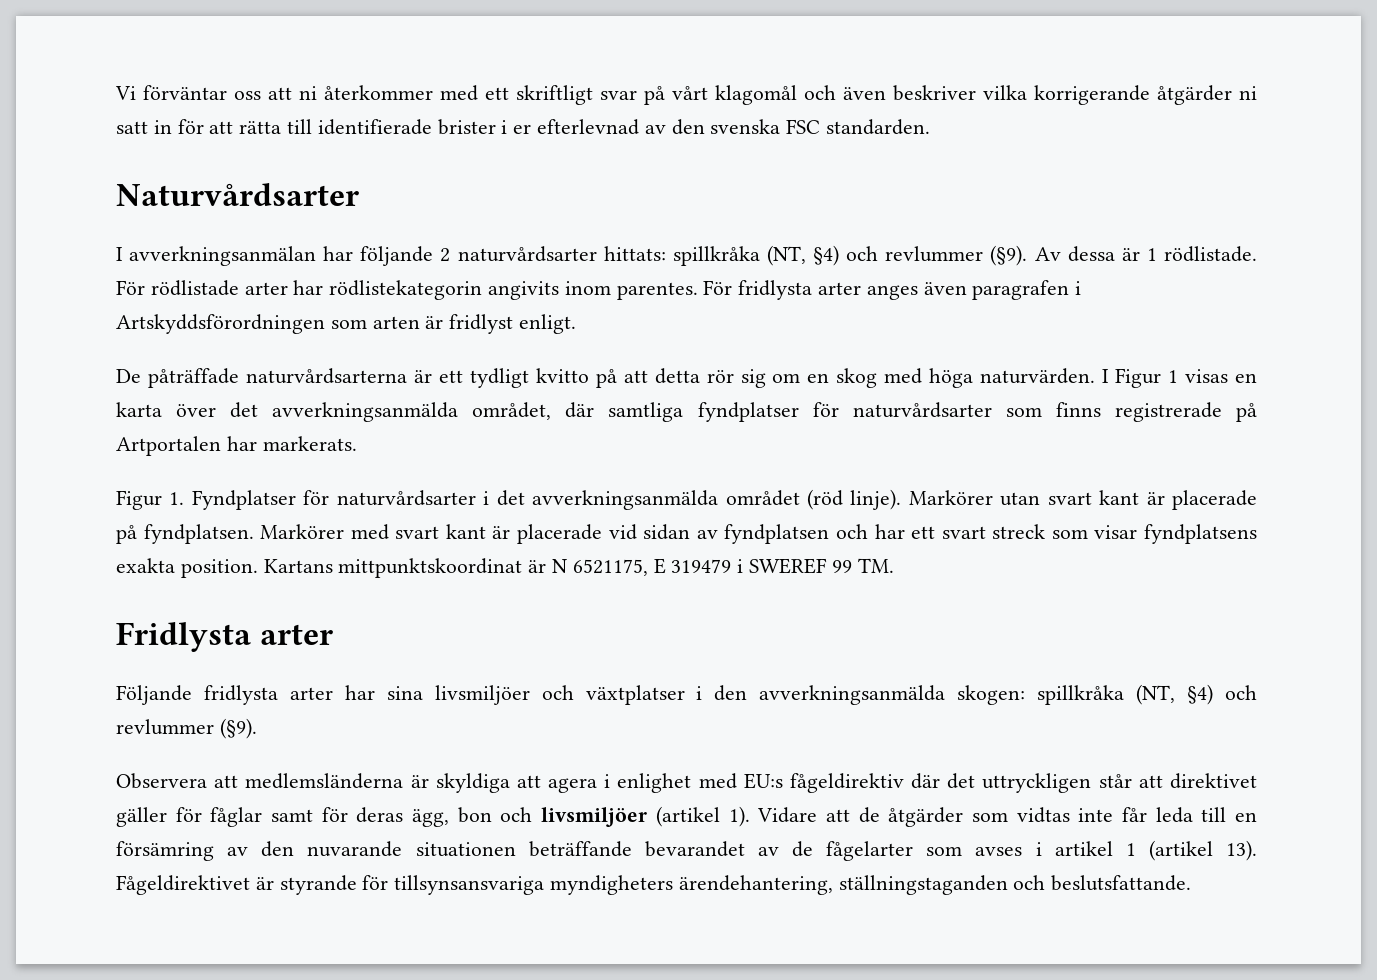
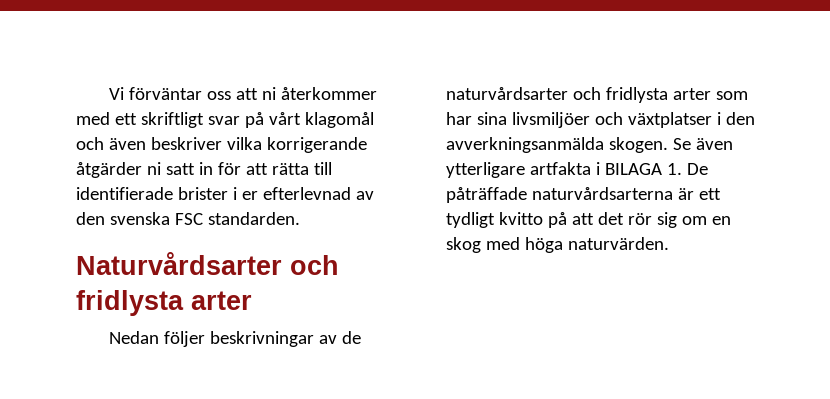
[116,245,1257,266] [116,280,1082,300] [116,314,577,334] // I avverkningsanmälan har följande 2 naturvårdsarter hittats: spillkråka (NT, §4) och revlummer (§9). Av dessa är 1 rödlistade. För rödlistade arter har rödlistekategorin angivits inom parentes. För fridlysta arter anges även paragrafen i Artskyddsförordningen som arten är fridlyst enligt. // -> [290,255,339,275] [76,290,252,316] [108,331,361,347] [446,87,748,103] [446,112,755,128] [446,137,733,153] [446,162,682,178] och fridlysta arter // Nedan följer beskrivningar av de naturvårdsarter och fridlysta arter som har sina livsmiljöer och växtplatser i den avverkningsanmälda skogen. Se även ytterligare artfakta i BILAGA 1.
[654,368,700,384] detta -> [597,212,624,225] det
[1102,368,1258,388] [116,402,1258,422] [116,436,357,456] [116,489,1257,510] [116,524,1257,544] [116,558,894,578] [116,622,334,652] [116,684,1257,705] [116,718,257,739] [116,773,1257,793] [116,806,1257,827] [116,840,1257,861] [116,875,1192,895] I Figur 1 visas en karta över det avverkningsanmälda området, där samtliga fyndplatser för naturvårdsarter som finns registrerade på Artportalen har markerats. // Figur 1. Fyndplatser för naturvårdsarter i det avverkningsanmälda området (röd linje). Markörer utan svart kant är placerade på fyndplatsen. Markörer med svart kant är placerade vid sidan av fyndplatsen och har ett svart streck som visar fyndplatsens exakta position. Kartans mittpunktskoordinat är N 6521175, E 319479 i SWEREF 99 TM. // Fridlysta arter // Följande fridlysta arter har sina livsmiljöer och växtplatser i den avverkningsanmälda skogen: spillkråka (NT, §4) och revlummer (§9). // Observera att medlemsländerna är skyldiga att agera i enlighet med EU:s fågeldirektiv där det uttryckligen står att direktivet gäller för fåglar samt för deras ägg, bon och livsmiljöer (artikel 1). Vidare att de åtgärder som vidtas inte får leda till en försämring av den nuvarande situationen beträffande bevarandet av de fågelarter som avses i artikel 1 (artikel 13). Fågeldirektivet är styrande för tillsynsansvariga myndigheters ärendehantering, ställningstaganden och beslutsfattande. -> (669, 243) none

